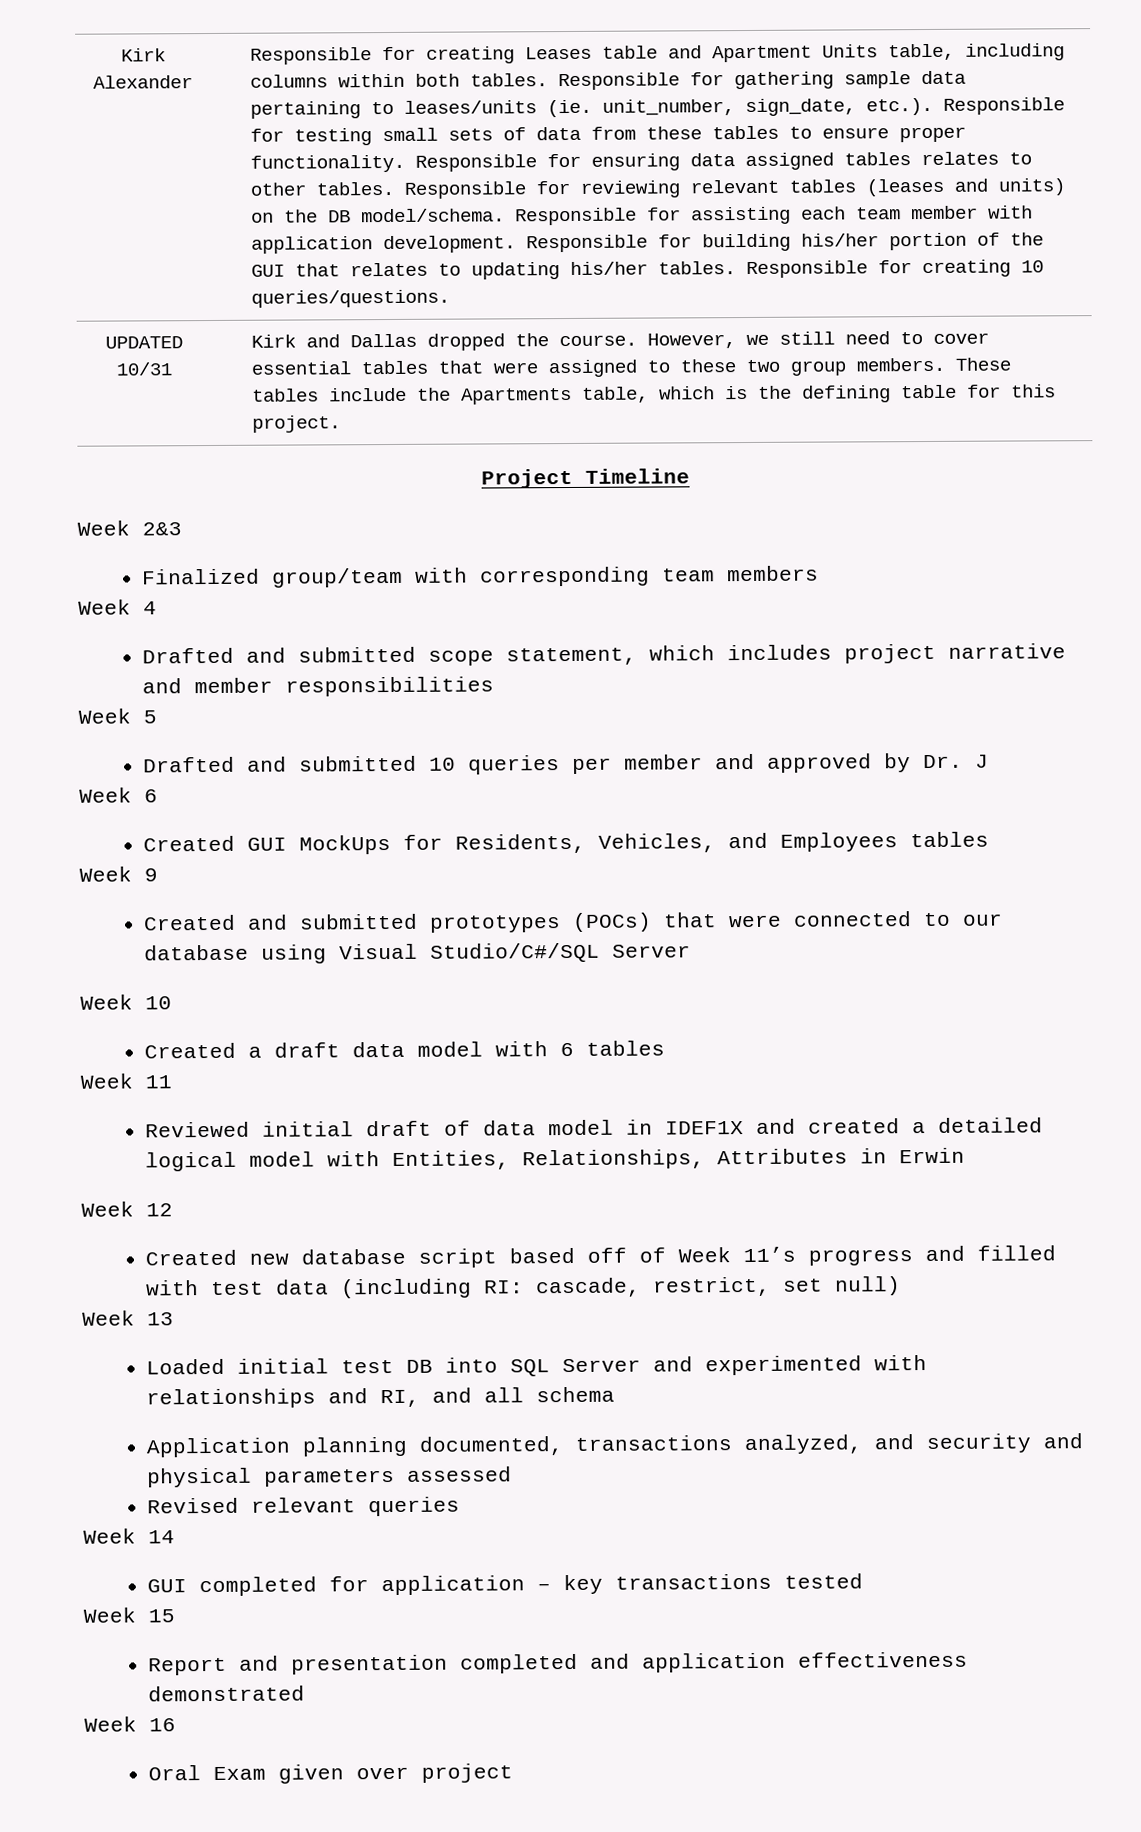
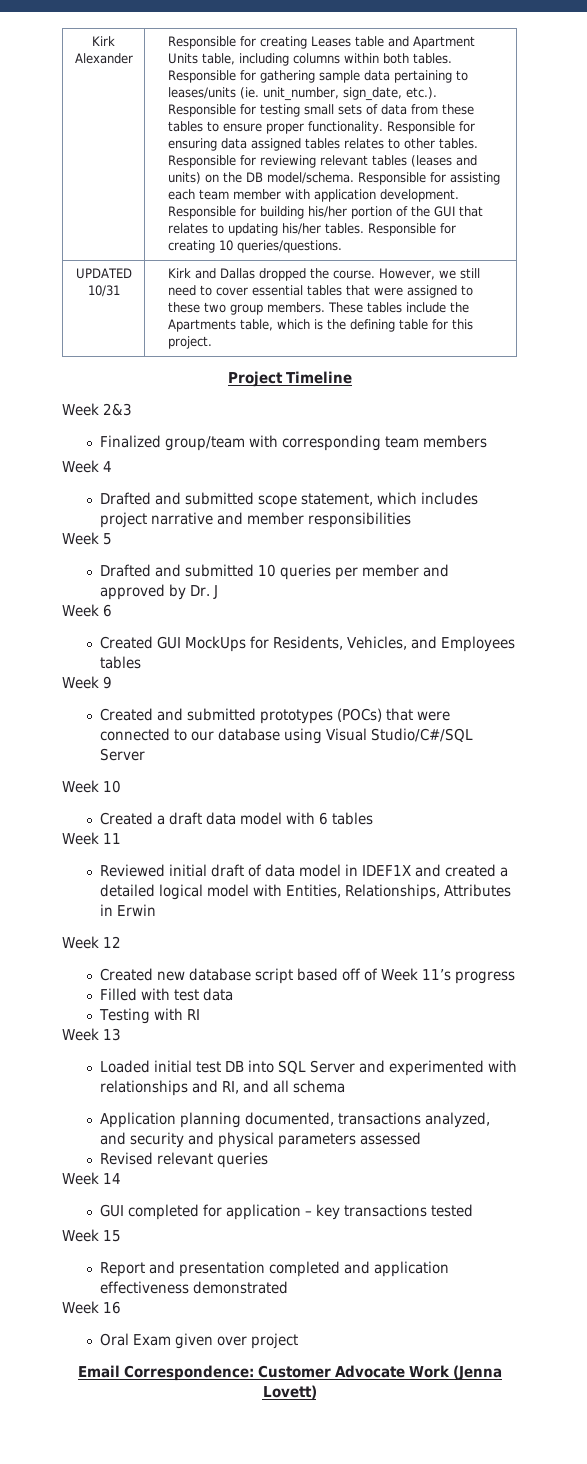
[925,1245,1057,1262] and filled -> [99,988,137,1001] // Filled
[341,1276,902,1299] (including RI: cascade, restrict, set null) -> [98,1008,200,1024] // Testing with RI
(514, 1773) none -> [77,1365,502,1381] [262,1385,317,1399] // Email Correspondence: Customer Advocate Work (Jenna Lovett)

